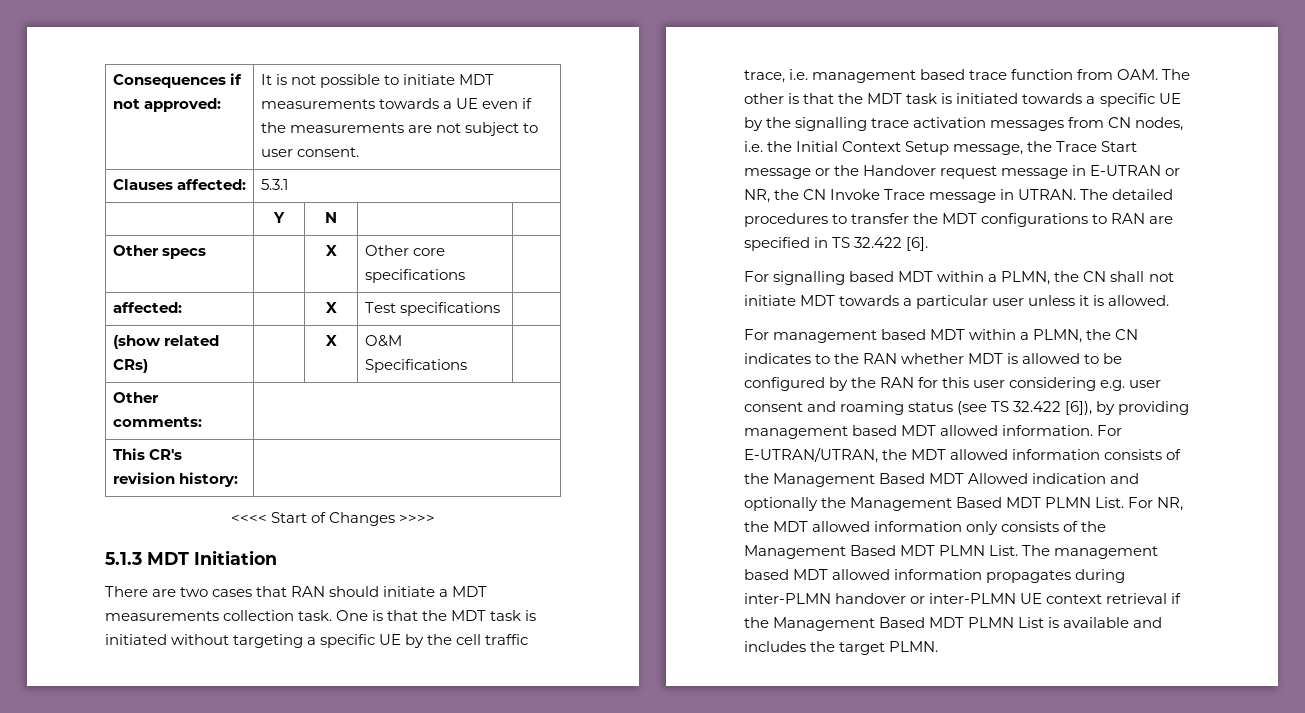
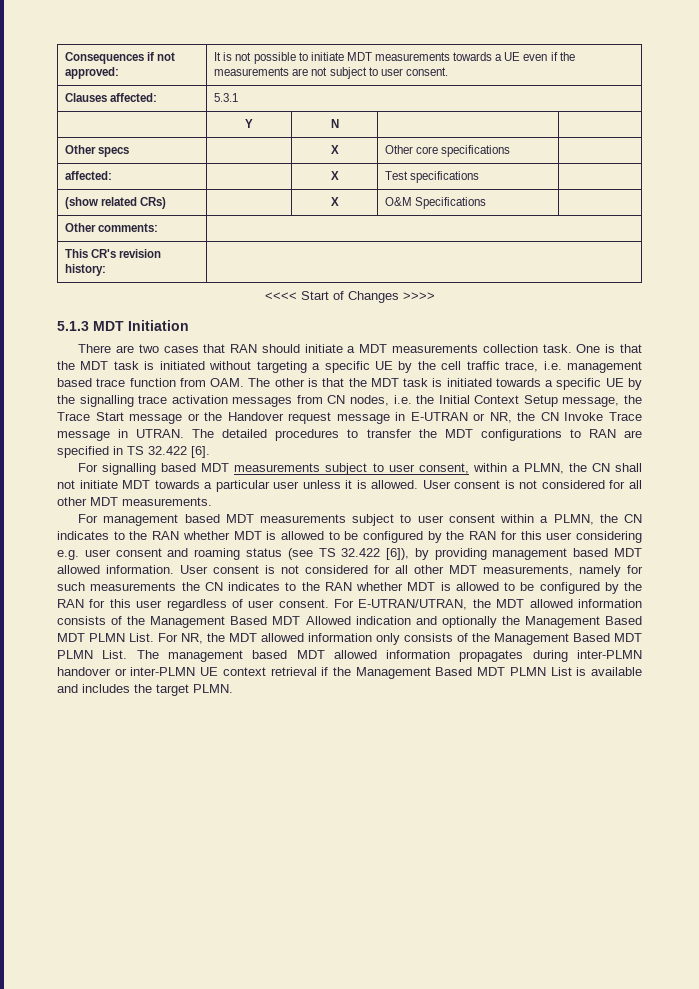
(934, 276) none -> [234,463,469,475] measurements subject to user consent,
(1170, 300) none -> [422,480,642,489] [57,497,212,506] User consent is not considered for all other MDT measurements.
(966, 334) none -> [260,514,495,526] measurements subject to user consent
(1094, 430) none -> [180,565,643,577] [57,582,642,594] [57,599,329,611] User consent is not considered for all other MDT measurements, namely for such measurements the CN indicates to the RAN whether MDT is allowed to be configured by the RAN for this user regardless of user consent.

